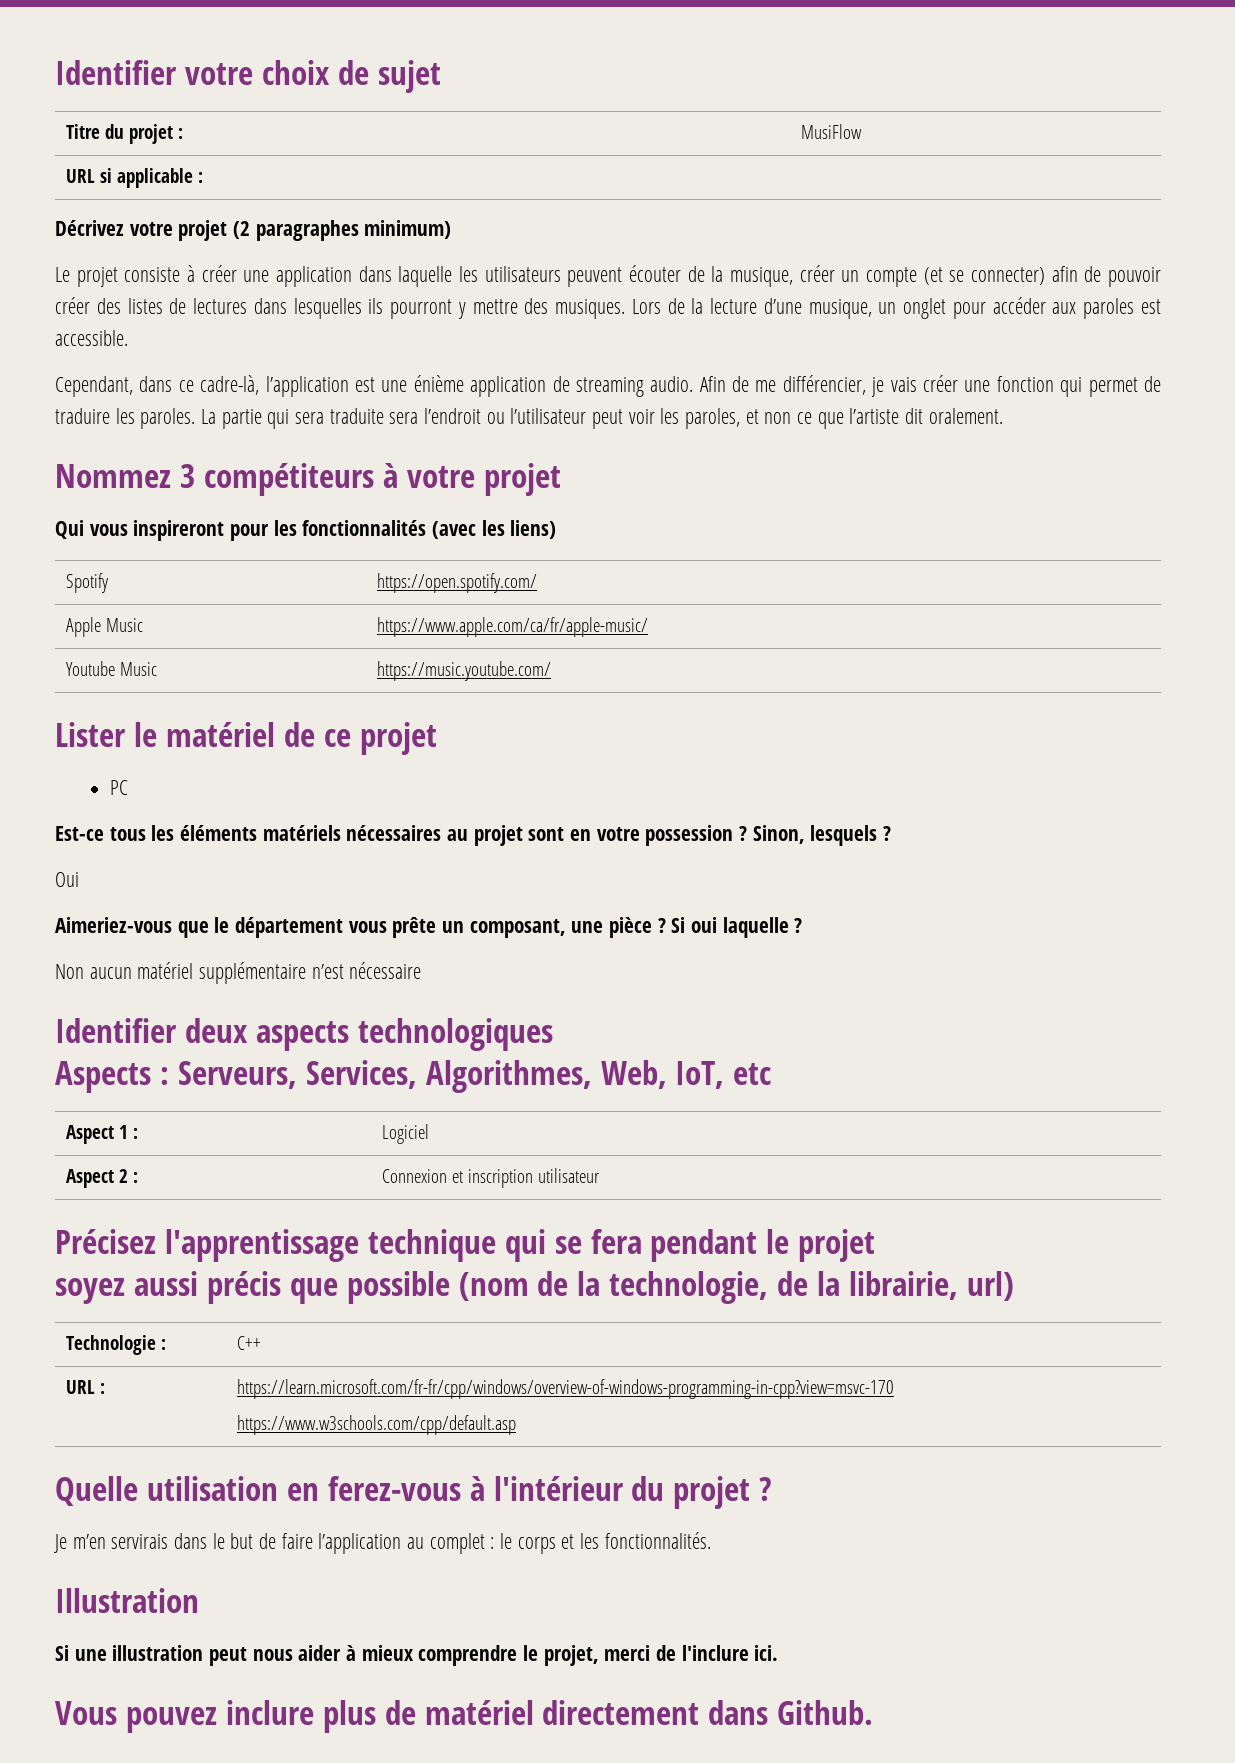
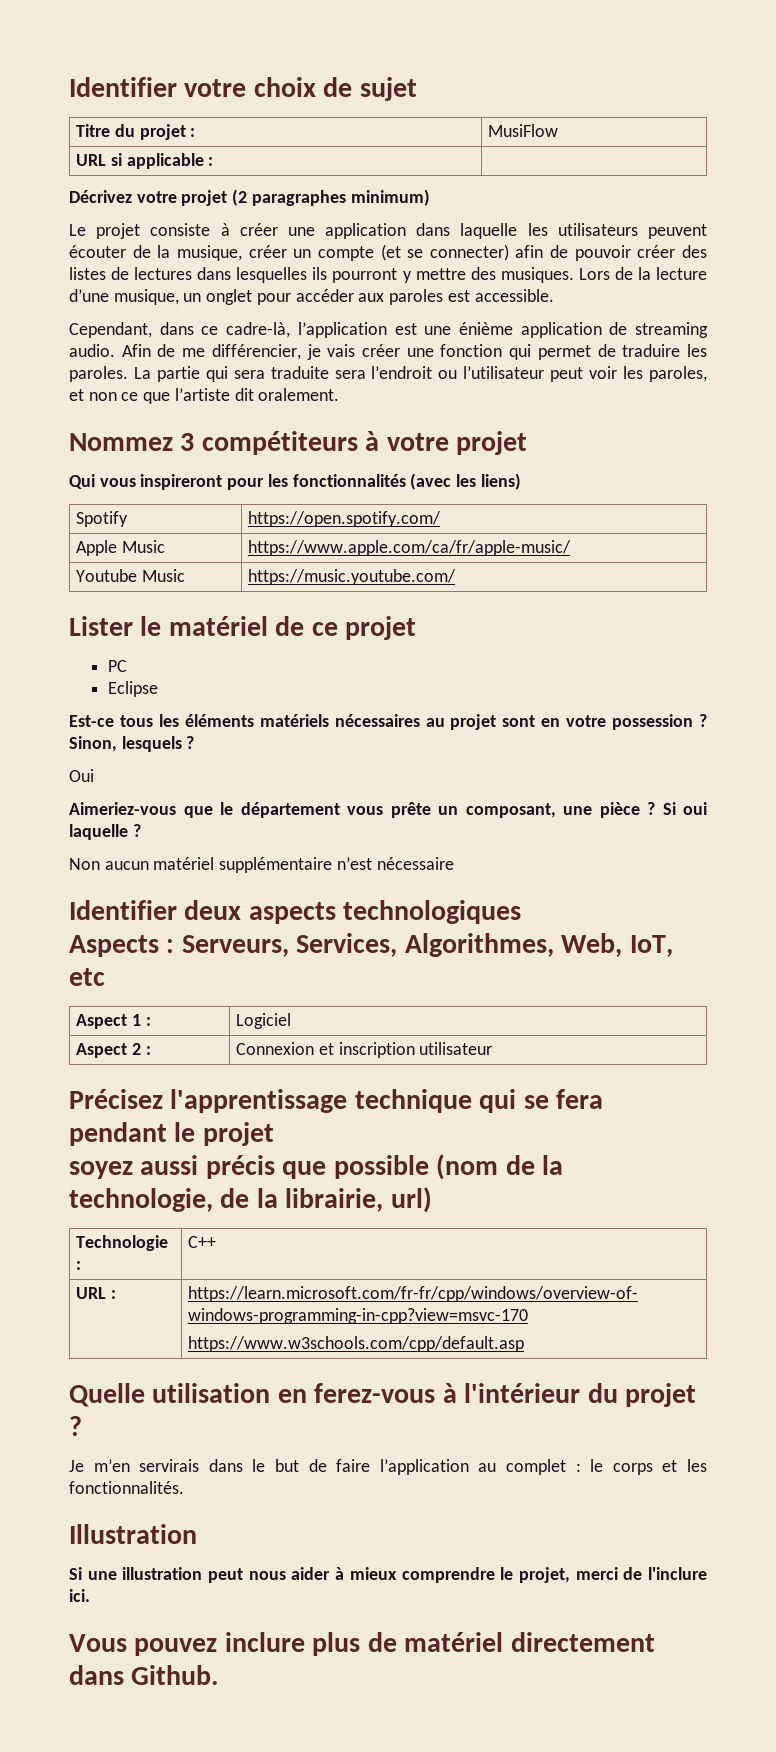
(128, 787) none -> [108,681,159,697] // Eclipse

